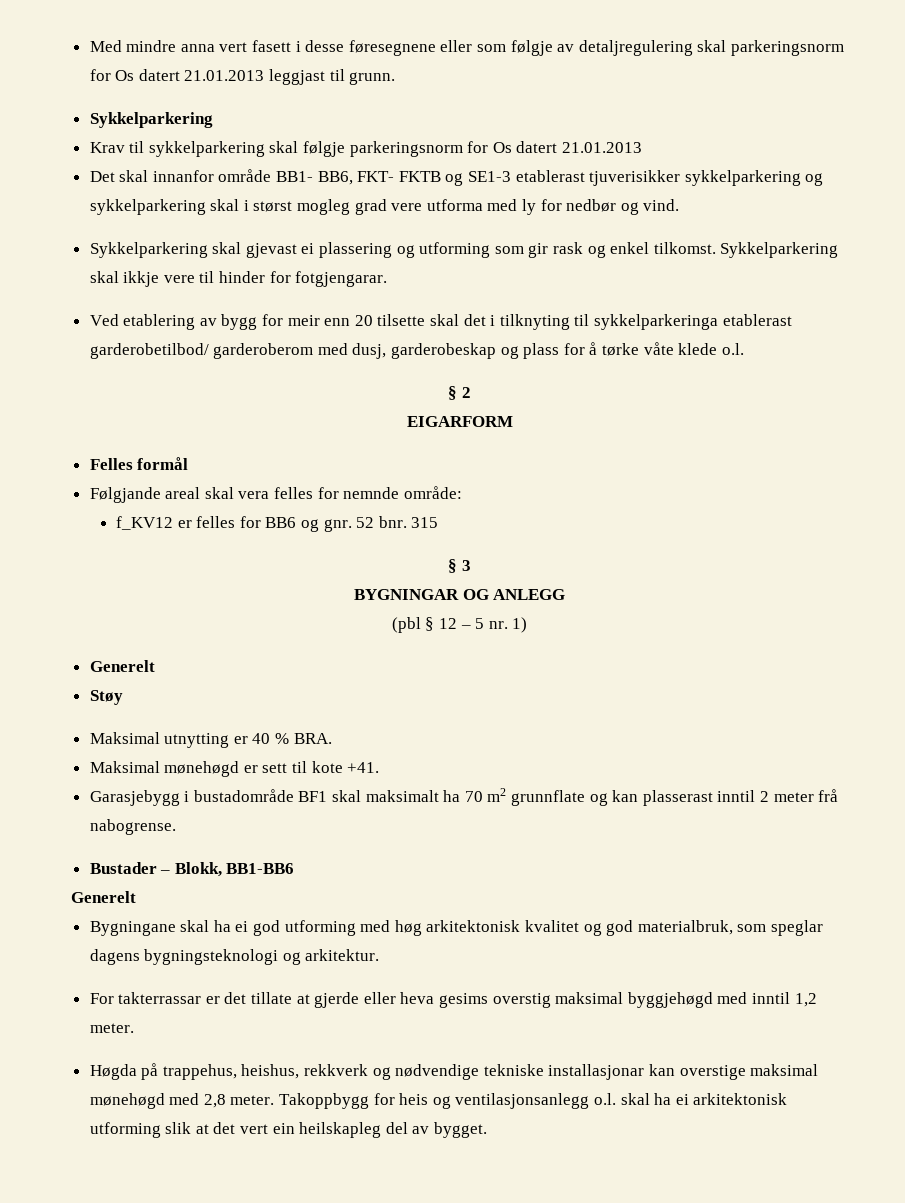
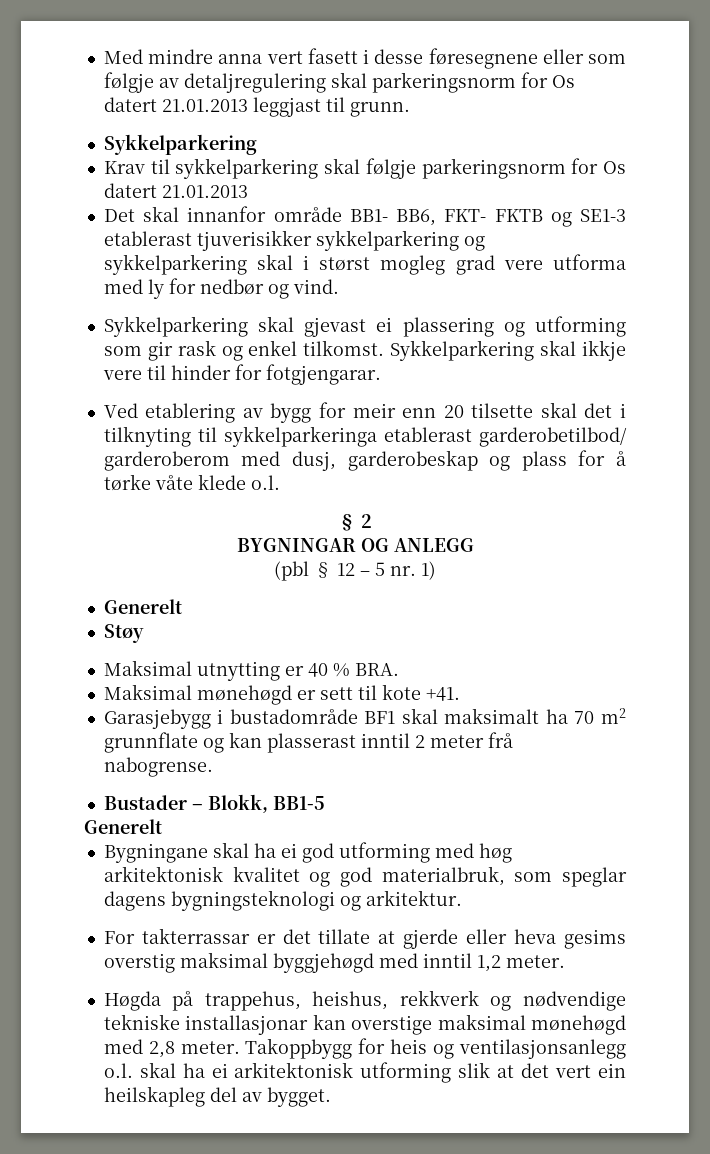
[406,416,513,427] [89,457,189,470] [89,486,462,503] [116,516,439,532] [448,559,471,573] // EIGARFORM // Felles formål // Følgjande areal skal vera felles for nemnde område: // f_KV12 er felles for BB6 og gnr. 52 bnr. 315 // § 3 -> (372, 521) none
[226,863,295,874] BB1-BB6 -> [272,796,325,810] BB1-5

